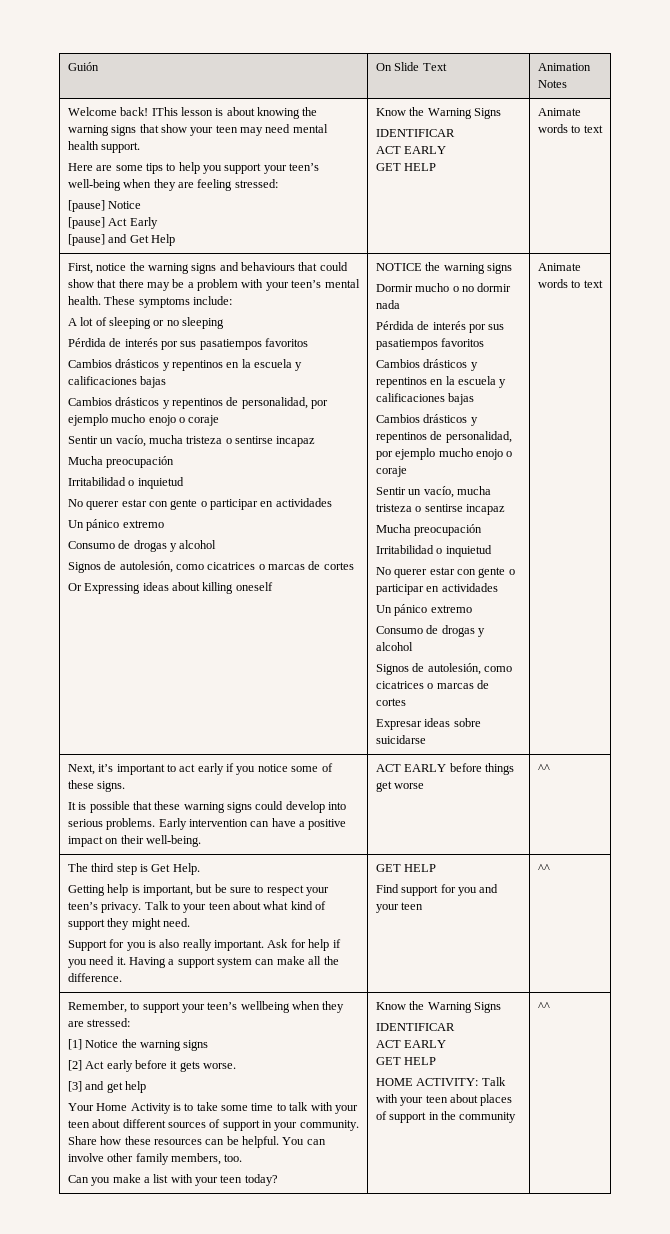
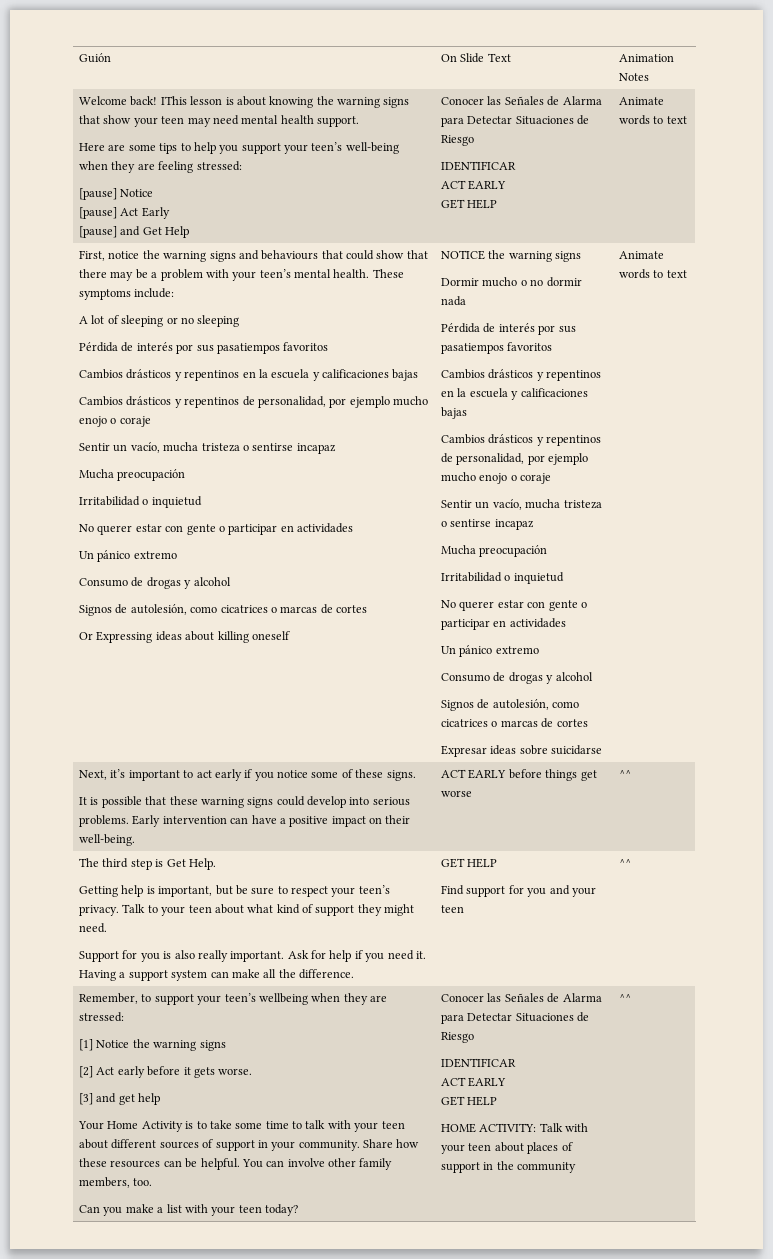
[375,107,501,119] Know the Warning Signs -> [441,96,602,106] [441,115,590,127] [441,135,475,146] Conocer las Señales de Alarma para Detectar Situaciones de Riesgo
[375,1001,501,1013] Know the Warning Signs -> [441,993,602,1003] [441,1012,590,1024] [441,1032,475,1043] Conocer las Señales de Alarma para Detectar Situaciones de Riesgo

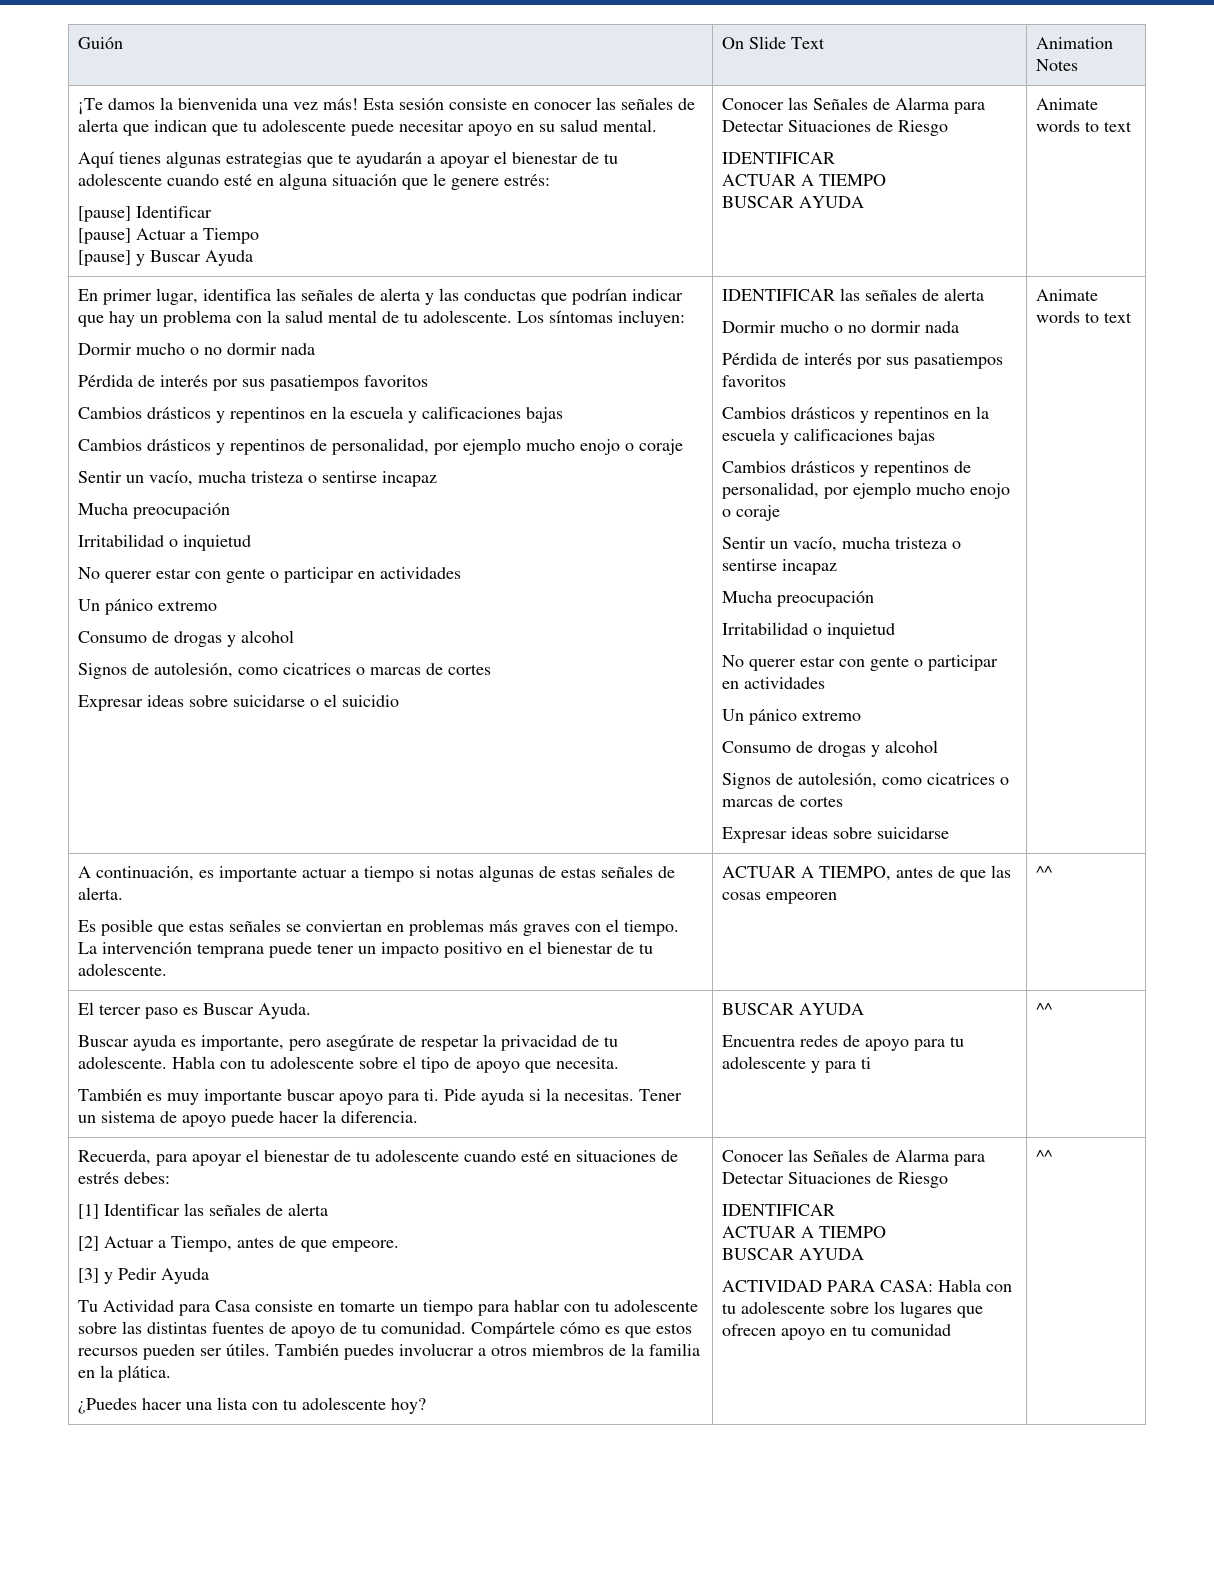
[79,96,410,108] [79,115,360,127] [79,142,399,154] [79,161,242,173] [79,188,154,200] [79,207,170,219] [79,226,190,238] Welcome back! IThis lesson is about knowing the warning signs that show your teen may need mental health support. // Here are some tips to help you support your teen’s well-being when they are feeling stressed: // [pause] Notice // [pause] Act Early // [pause] and Get Help -> [78,97,696,115] [78,119,658,136] [78,151,619,168] [78,173,551,190] [78,206,213,222] [78,228,260,244] [78,250,254,266] ¡Te damos la bienvenida una vez más! Esta sesión consiste en conocer las señales de alerta que indican que tu adolescente puede necesitar apoyo en su salud mental. // Aquí tienes algunas estrategias que te ayudarán a apoyar el bienestar de tu adolescente cuando esté en alguna situación que le genere estrés: // [pause] Identificar // [pause] Actuar a Tiempo // [pause] y Buscar Ayuda
[441,180,507,190] [441,199,498,209] [619,97,665,105] [619,115,687,125] [79,250,428,262] [79,269,404,281] [79,288,175,300] [79,315,240,327] ACT EARLY // GET HELP | Animate words to text // First, notice the warning signs and behaviours that could show that there may be a problem with your teen’s mental health. These symptoms include: // A lot of sleeping or no sleeping -> [722,174,887,186] [722,196,865,208] [1036,98,1099,110] [1036,120,1133,132] [78,288,684,305] [78,310,686,327] [78,343,316,355] ACTUAR A TIEMPO // BUSCAR AYUDA | Animate words to text // En primer lugar, identifica las señales de alerta y las conductas que podrían indicar que hay un problema con la salud mental de tu adolescente. Los síntomas incluyen: // Dormir mucho o no dormir nada
[79,631,290,643] [441,250,582,262] Or Expressing ideas about killing oneself | NOTICE the warning signs -> [78,694,400,711] [722,288,985,301] Expresar ideas sobre suicidarse o el suicidio | IDENTIFICAR las señales de alerta
[79,769,416,781] [79,796,410,808] [79,815,411,827] [79,834,136,846] [441,769,597,781] [441,790,473,797] [619,770,632,778] [79,858,216,870] [79,885,390,897] [79,904,415,916] [79,923,108,933] [79,950,426,962] [79,969,355,981] [441,858,498,868] [441,885,596,897] [441,905,465,913] [619,859,632,867] [79,993,388,1005] [79,1012,125,1022] [79,1039,226,1051] [79,1066,253,1078] [79,1093,161,1105] [78,1120,405,1132] [79,1139,420,1151] [79,1158,393,1170] [79,1177,153,1188] [79,1204,299,1216] Next, it’s important to act early if you notice some of these signs. // It is possible that these warning signs could develop into serious problems. Early intervention can have a positive impact on their well-being. | ACT EARLY before things get worse | ^^ // The third step is Get Help. // Getting help is important, but be sure to respect your teen’s privacy. Talk to your teen about what kind of support they might need. // Support for you is also really important. Ask for help if you need it. Having a support system can make all the difference. | GET HELP // Find support for you and your teen | ^^ // Remember, to support your teen’s wellbeing when they are stressed: // [1] Notice the warning signs // [2] Act early before it gets worse. // [3] and get help // Your Home Activity is to take some time to talk with your teen about different sources of support in your community. Share how these resources can be helpful. You can involve other family members, too. // Can you make a list with your teen today? -> [78,865,676,882] [78,887,124,900] [78,919,680,936] [78,941,654,958] [78,963,168,976] [722,865,1012,882] [722,892,838,904] [1036,866,1054,878] [78,1002,312,1019] [78,1034,619,1051] [78,1056,620,1073] [78,1088,683,1105] [78,1110,419,1127] [722,1003,865,1015] [722,1035,965,1051] [722,1056,872,1073] [1036,1003,1054,1015] [78,1149,679,1166] [78,1172,171,1184] [78,1203,329,1219] [78,1236,400,1252] [78,1268,210,1284] [78,1299,699,1316] [78,1321,693,1338] [78,1343,701,1360] [78,1365,172,1382] [78,1397,427,1414] A continuación, es importante actuar a tiempo si notas algunas de estas señales de alerta. // Es posible que estas señales se conviertan en problemas más graves con el tiempo. La intervención temprana puede tener un impacto positivo en el bienestar de tu adolescente. | ACTUAR A TIEMPO, antes de que las cosas empeoren | ^^ // El tercer paso es Buscar Ayuda. // Buscar ayuda es importante, pero asegúrate de respetar la privacidad de tu adolescente. Habla con tu adolescente sobre el tipo de apoyo que necesita. // También es muy importante buscar apoyo para ti. Pide ayuda si la necesitas. Tener un sistema de apoyo puede hacer la diferencia. | BUSCAR AYUDA // Encuentra redes de apoyo para tu adolescente y para ti | ^^ // Recuerda, para apoyar el bienestar de tu adolescente cuando esté en situaciones de estrés debes: // [1] Identificar las señales de alerta // [2] Actuar a Tiempo, antes de que empeore. // [3] y Pedir Ayuda // Tu Actividad para Casa consiste en tomarte un tiempo para hablar con tu adolescente sobre las distintas fuentes de apoyo de tu comunidad. Compártele cómo es que estos recursos pueden ser útiles. También puedes involucrar a otros miembros de la familia en la plática. // ¿Puedes hacer una lista con tu adolescente hoy?
[441,1077,507,1087] [441,1096,498,1106] [441,1123,589,1133] [441,1142,573,1154] [441,1161,577,1173] ACT EARLY // GET HELP // HOME ACTIVITY: Talk with your teen about places of support in the community -> [722,1226,887,1238] [722,1248,865,1260] [722,1279,1013,1292] [722,1301,984,1318] [722,1324,952,1340] ACTUAR A TIEMPO // BUSCAR AYUDA // ACTIVIDAD PARA CASA: Habla con tu adolescente sobre los lugares que ofrecen apoyo en tu comunidad

